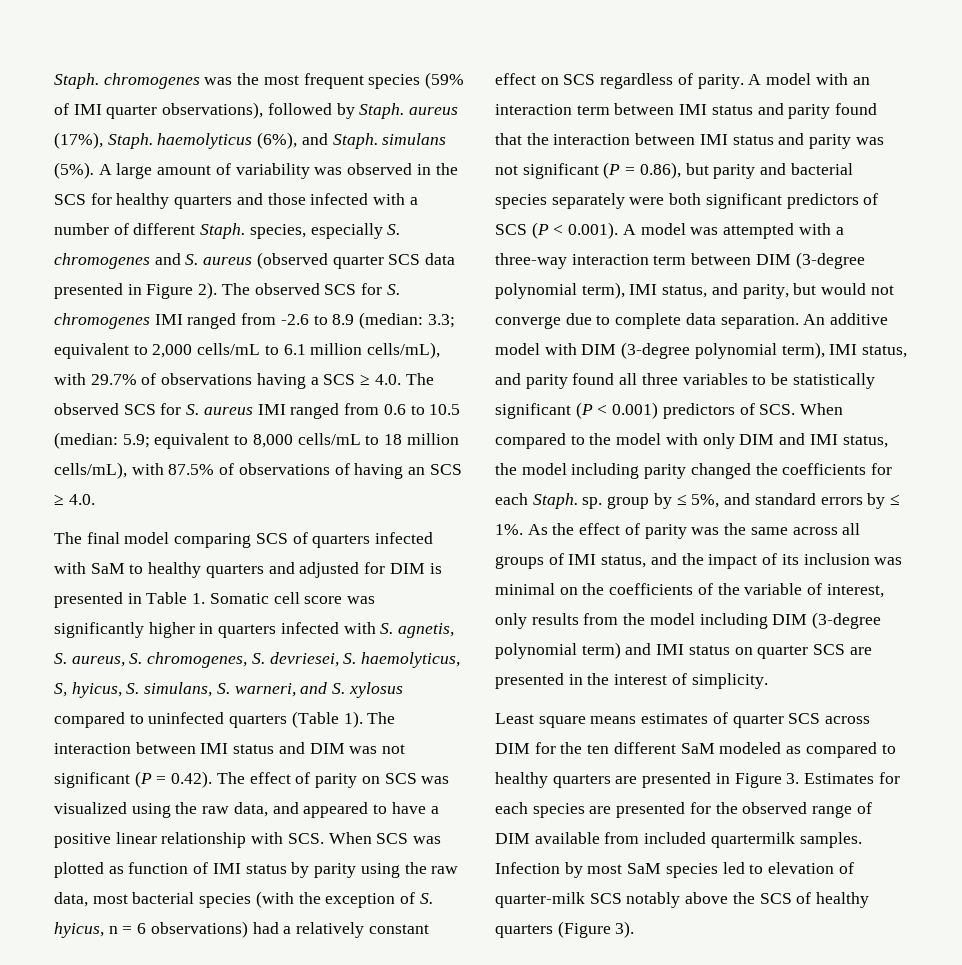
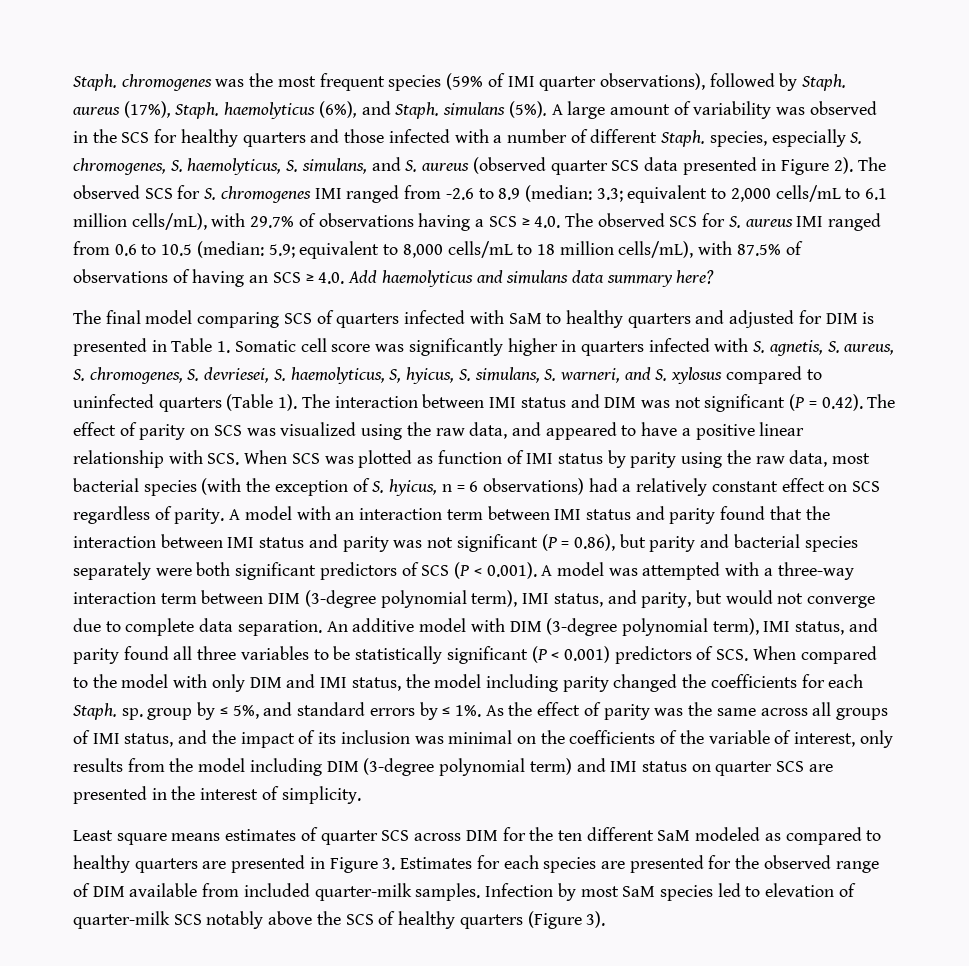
[54,253,150,269] chromogenes -> [73,158,367,175] chromogenes, S. haemolyticus, S. simulans,
(95, 499) none -> [348,270,715,287] Add haemolyticus and simulans data summary here?
[710,832,795,848] quartermilk -> [314,883,412,901] quarter-milk

